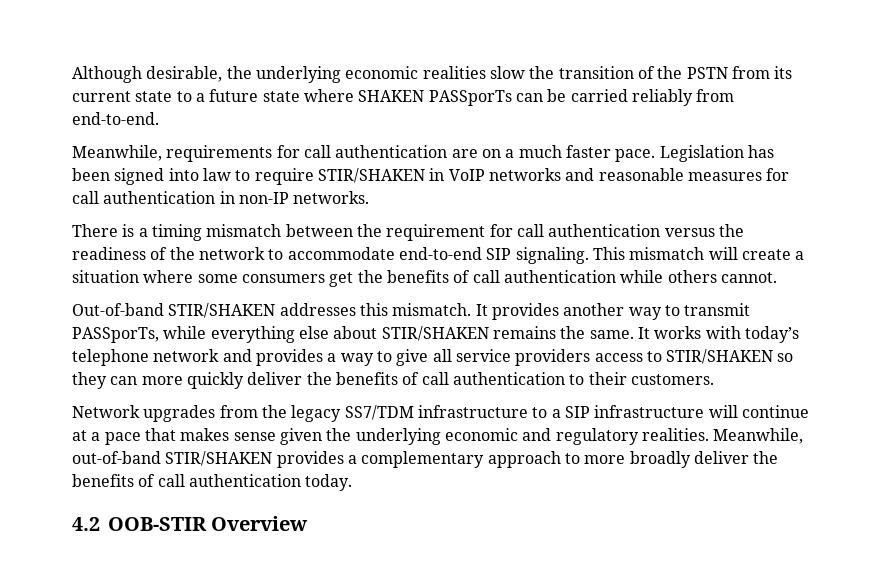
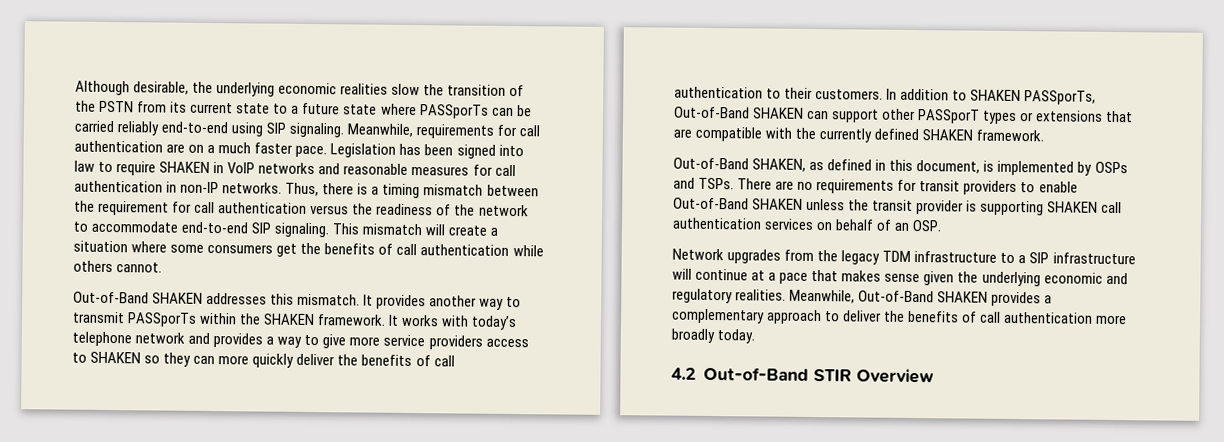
[358,90,425,102] SHAKEN -> (417, 109) none
[696,89,735,102] [72,112,159,125] from end-to-end. // -> [161,121,345,138] end-to-end using SIP signaling.
[317,168,425,183] STIR/SHAKEN -> [159,161,211,174] SHAKEN
[72,224,118,237] // There -> [285,182,355,197] Thus, there
[72,303,276,318] Out-of-band STIR/SHAKEN -> [73,291,204,304] Out-of-Band SHAKEN
[72,326,634,343] PASSporTs, while everything else about STIR/SHAKEN remains the same. -> [127,312,387,327] PASSporTs within the SHAKEN framework.
[432,349,452,362] all -> [349,336,381,346] more
[666,349,774,364] STIR/SHAKEN -> [90,351,142,364] SHAKEN
(714, 379) none -> [886,88,1097,105] [674,106,1134,125] [673,126,1045,143] [673,157,1128,176] [673,177,1078,196] [673,197,1123,216] [672,217,943,232] In addition to SHAKEN PASSporTs, Out-of-Band SHAKEN can support other PASSporT types or extensions that are compatible with the currently defined SHAKEN framework. // Out-of-Band SHAKEN, as defined in this document, is implemented by OSPs and TSPs. There are no requirements for transit providers to enable Out-of-Band SHAKEN unless the transit provider is supporting SHAKEN call authentication services on behalf of an OSP.
[344,405,414,420] SS7/TDM -> [882,250,912,262] TDM
[72,451,273,466] out-of-band STIR/SHAKEN -> [858,290,989,303] Out-of-Band SHAKEN
[584,451,779,468] [72,474,301,487] more broadly deliver the benefits of call authentication -> [843,310,1128,325] [671,328,715,344] deliver the benefits of call authentication more broadly
[108,517,207,531] OOB-STIR -> [702,366,852,382] Out-of-Band STIR

